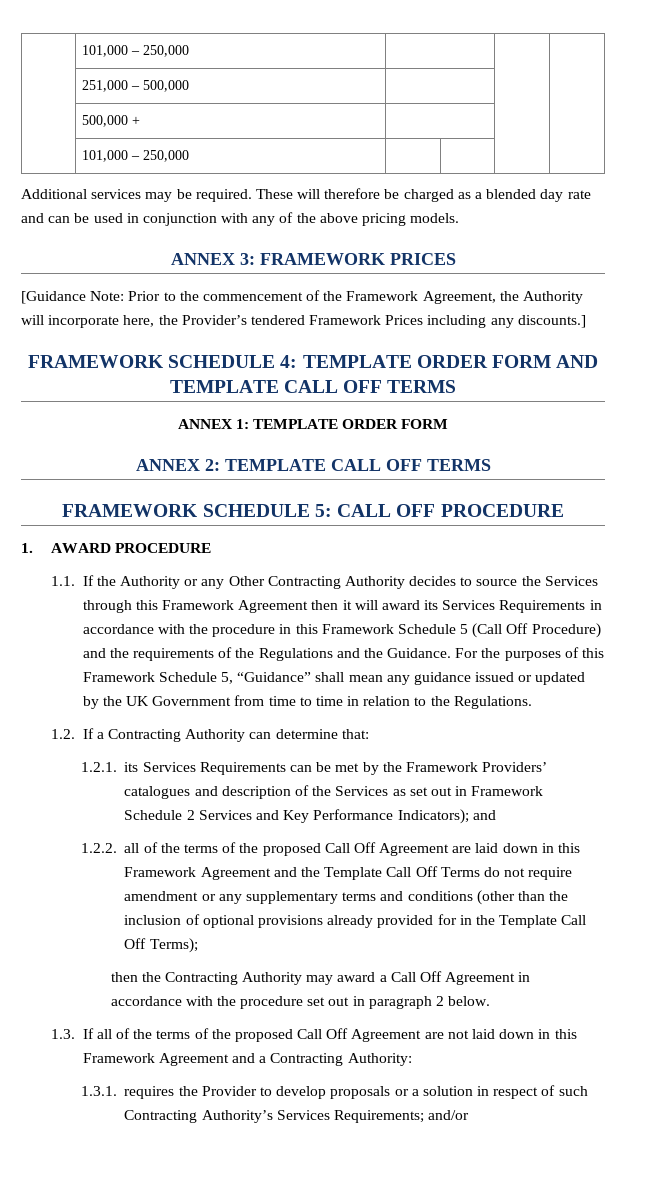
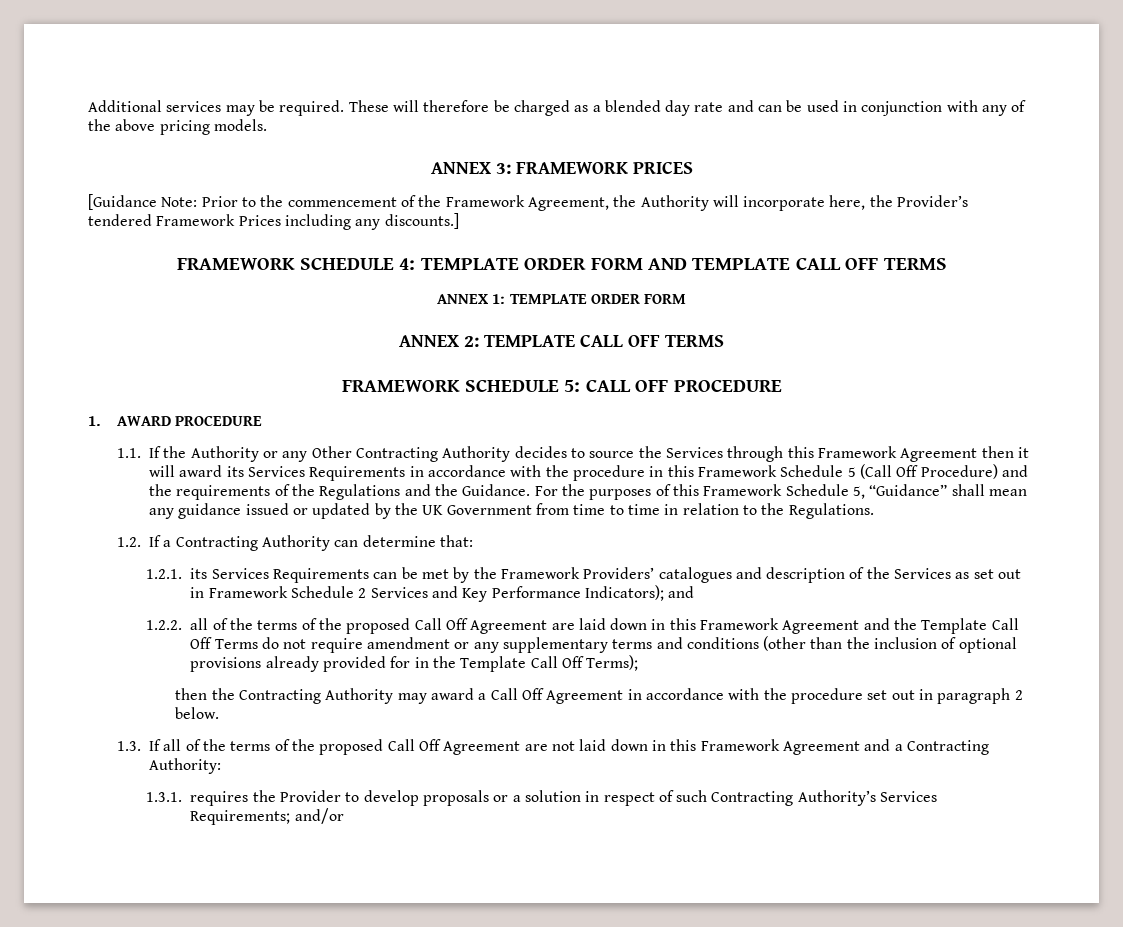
[82,45,190,57] [82,80,190,92] [82,115,141,127] [82,150,190,162] | 101,000 – 250,000 | | | // | 251,000 – 500,000 | | | // | 500,000 + | | | // | 101,000 – 250,000 | | | | // -> (88, 106) none

